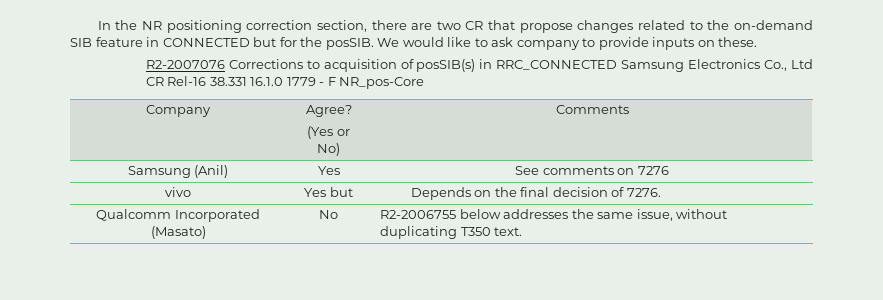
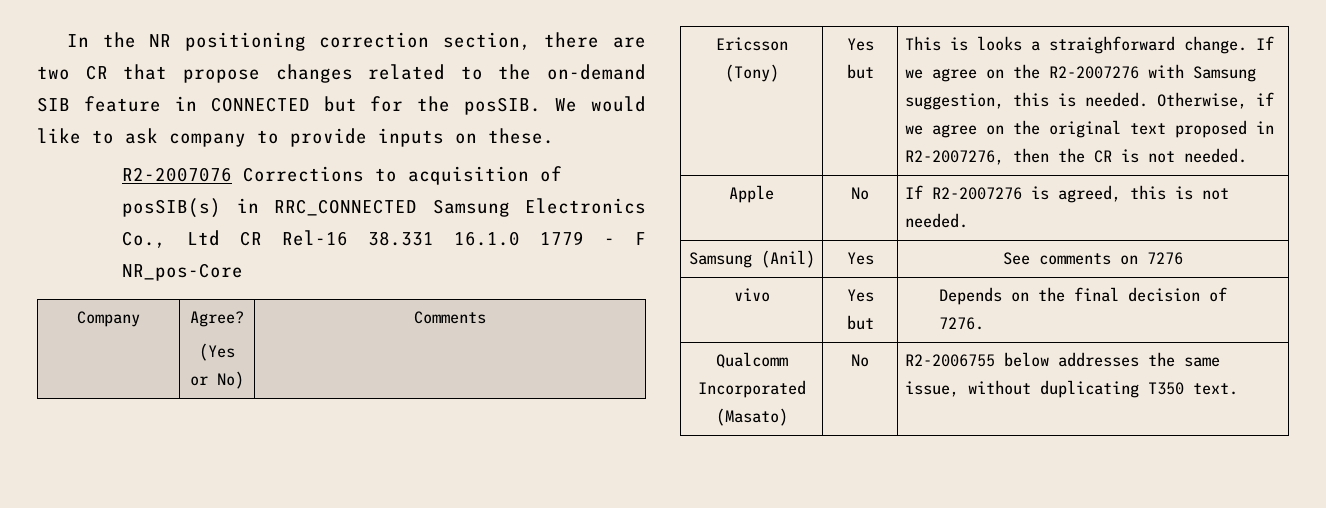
(629, 109) none -> [715,37,788,51] [724,64,779,82] [846,38,874,51] [846,64,874,79] [905,36,1275,54] [905,64,1257,82] [905,92,1275,110] [905,120,1275,138] [905,148,1248,165] [729,185,774,203] [851,187,869,200] [905,185,1230,203] [905,213,969,228] // Ericsson (Tony) | Yes but | This is looks a straighforward change. If we agree on the R2-2007276 with Samsung suggestion, this is needed. Otherwise, if we agree on the original text proposed in R2-2007276, then the CR is not needed. // Apple | No | If R2-2007276 is agreed, this is not needed.

